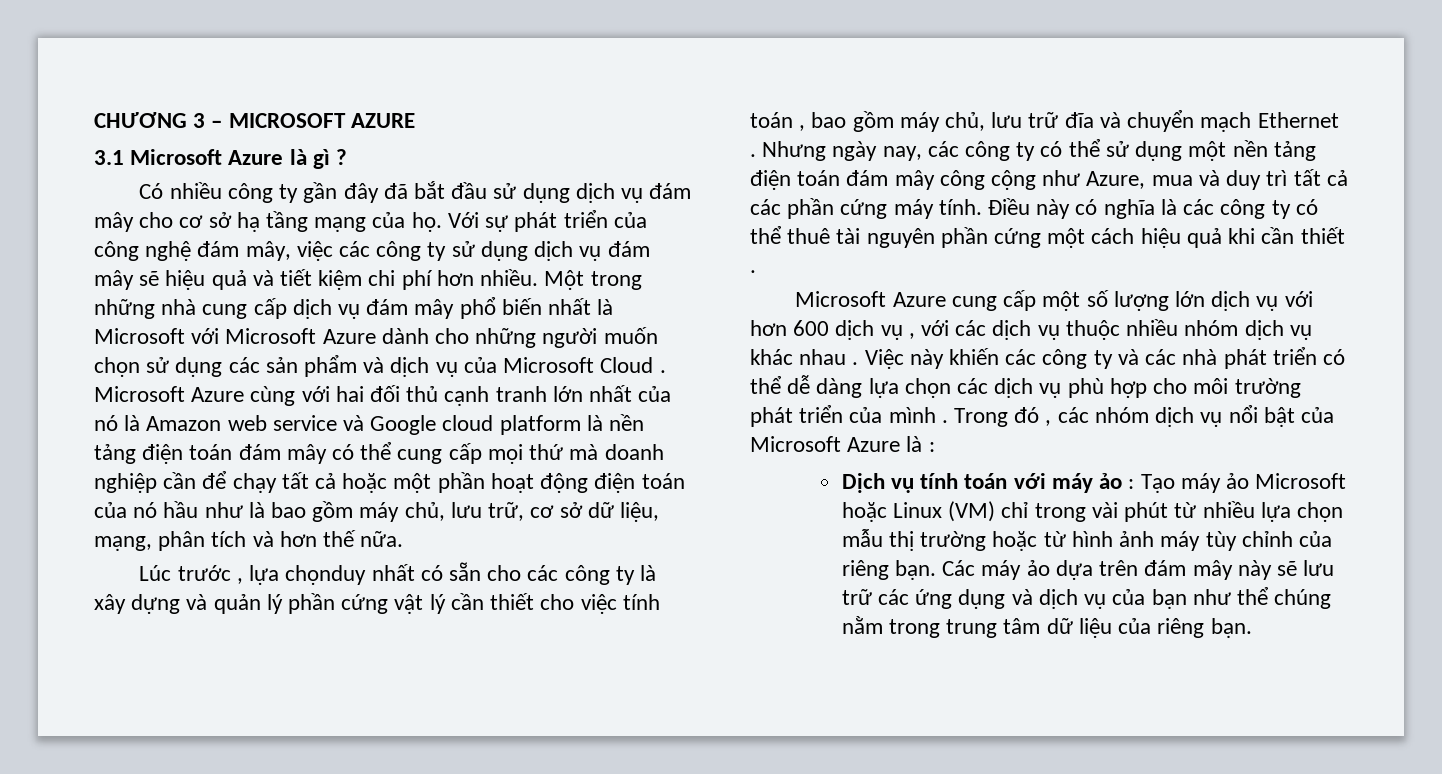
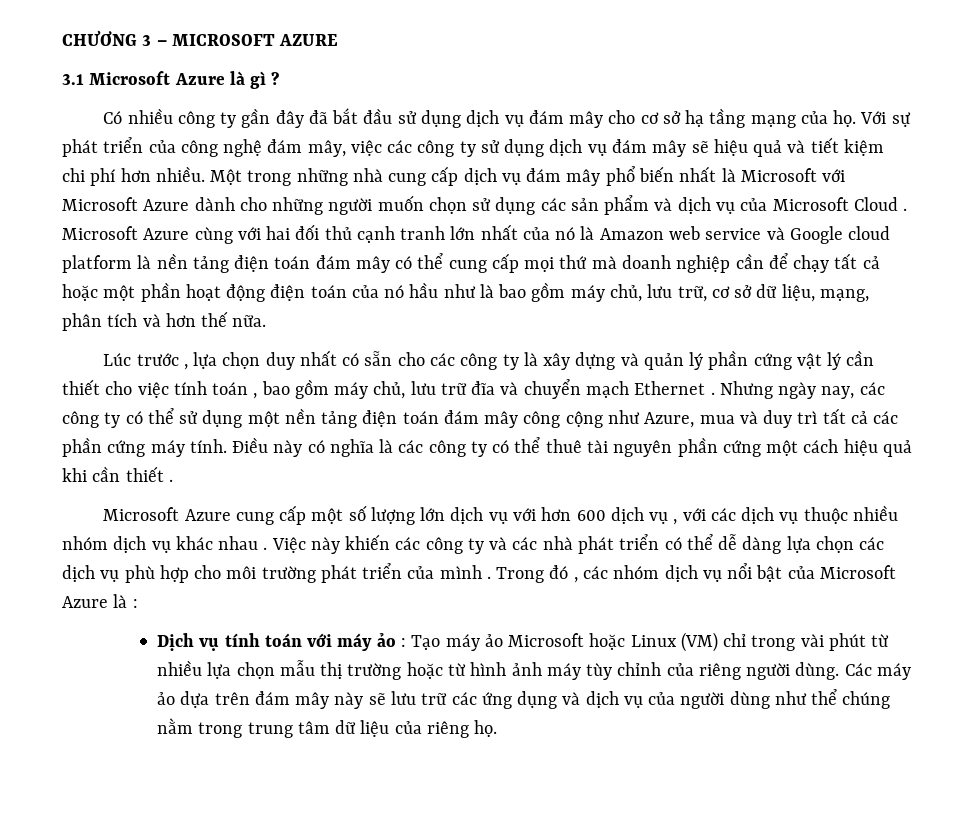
[285,565,367,585] chọnduy -> [222,352,295,370] chọn duy
[895,560,937,580] bạn. -> [746,662,840,680] người dùng.
[1151,589,1187,609] bạn -> [680,691,770,709] người dùng
[1210,618,1252,638] bạn. -> [474,720,498,737] họ.

